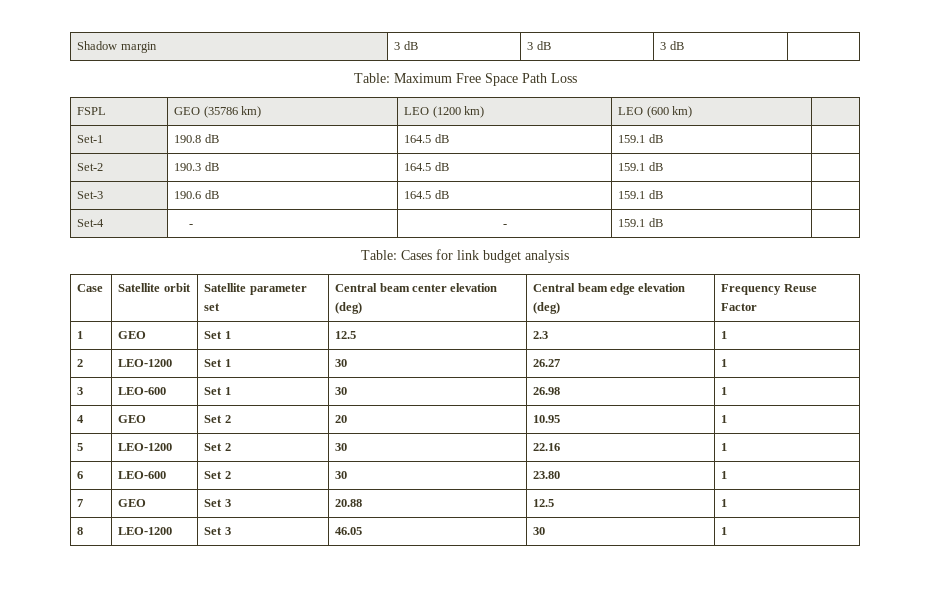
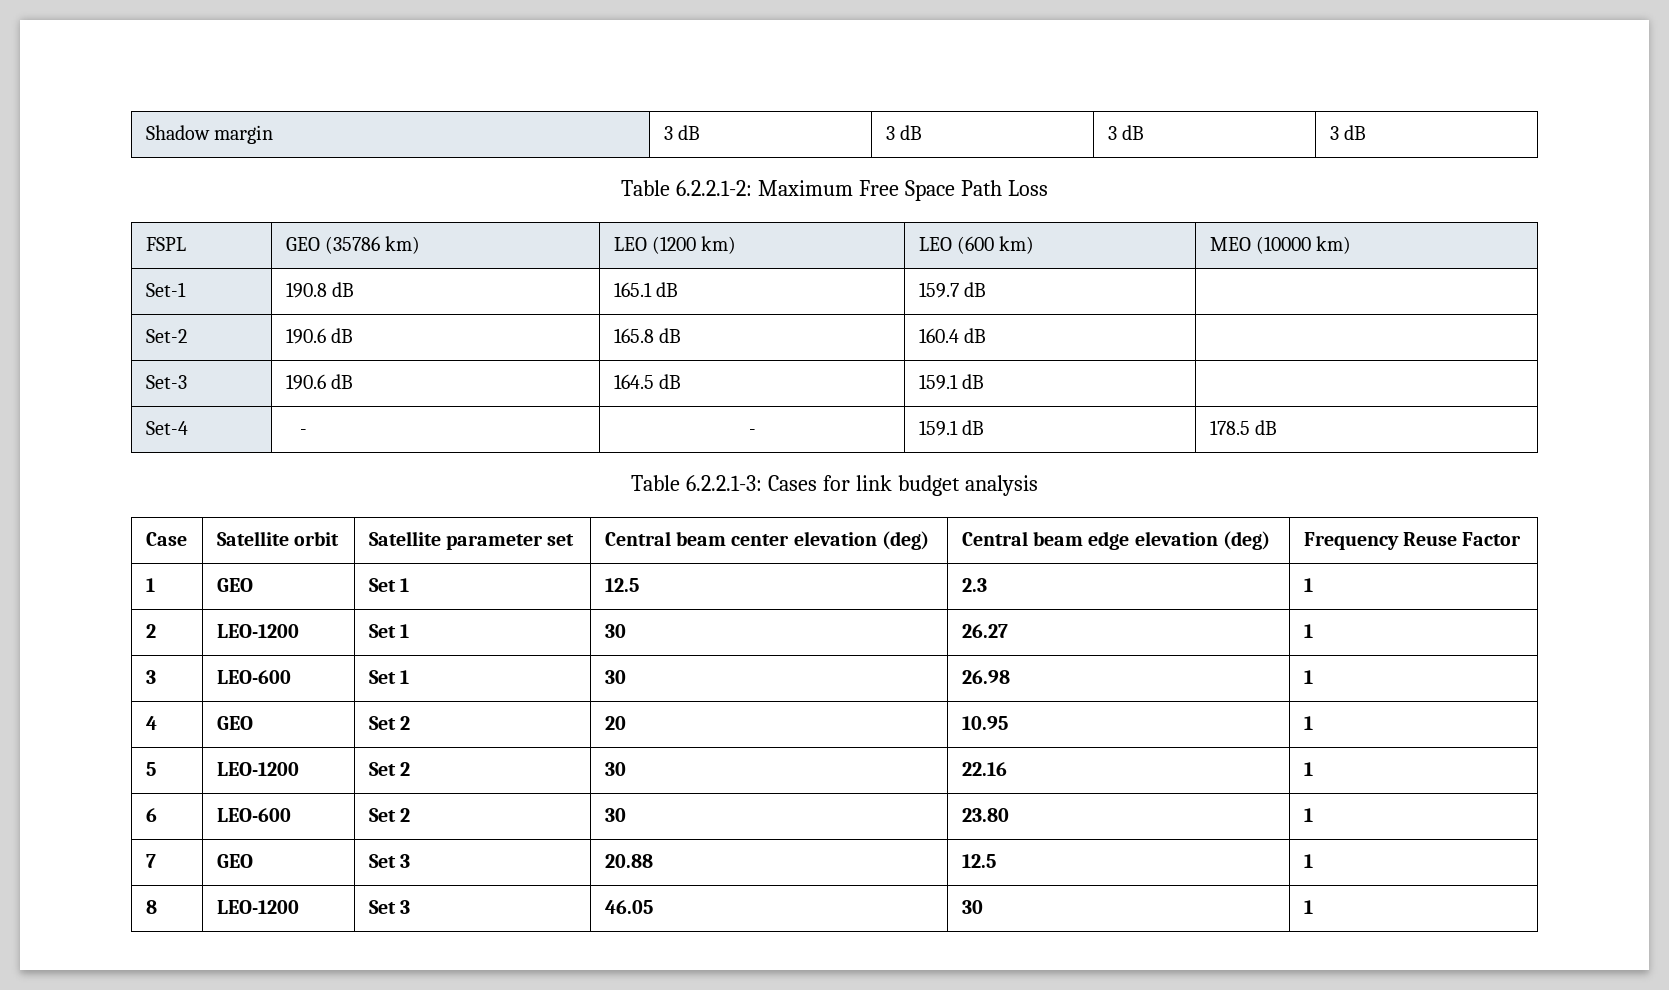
[353,73,390,83] // Table: -> [1329,125,1366,140] [621,180,753,196] 3 dB // Table 6.2.2.1-2:
(693, 112) none -> [1209,236,1352,254] MEO (10000 km)
[404,134,449,143] [618,135,646,143] 164.5 dB | 159.1 -> [613,282,678,297] [918,282,959,298] 165.1 dB | 159.7
[174,162,219,171] [404,162,449,171] [618,163,646,171] 190.3 dB | 164.5 dB | 159.1 -> [285,328,353,344] [613,328,681,343] [918,328,959,343] 190.6 dB | 165.8 dB | 160.4
[361,250,397,260] // Table: -> [1209,420,1277,435] [631,475,763,491] 178.5 dB // Table 6.2.2.1-3:

